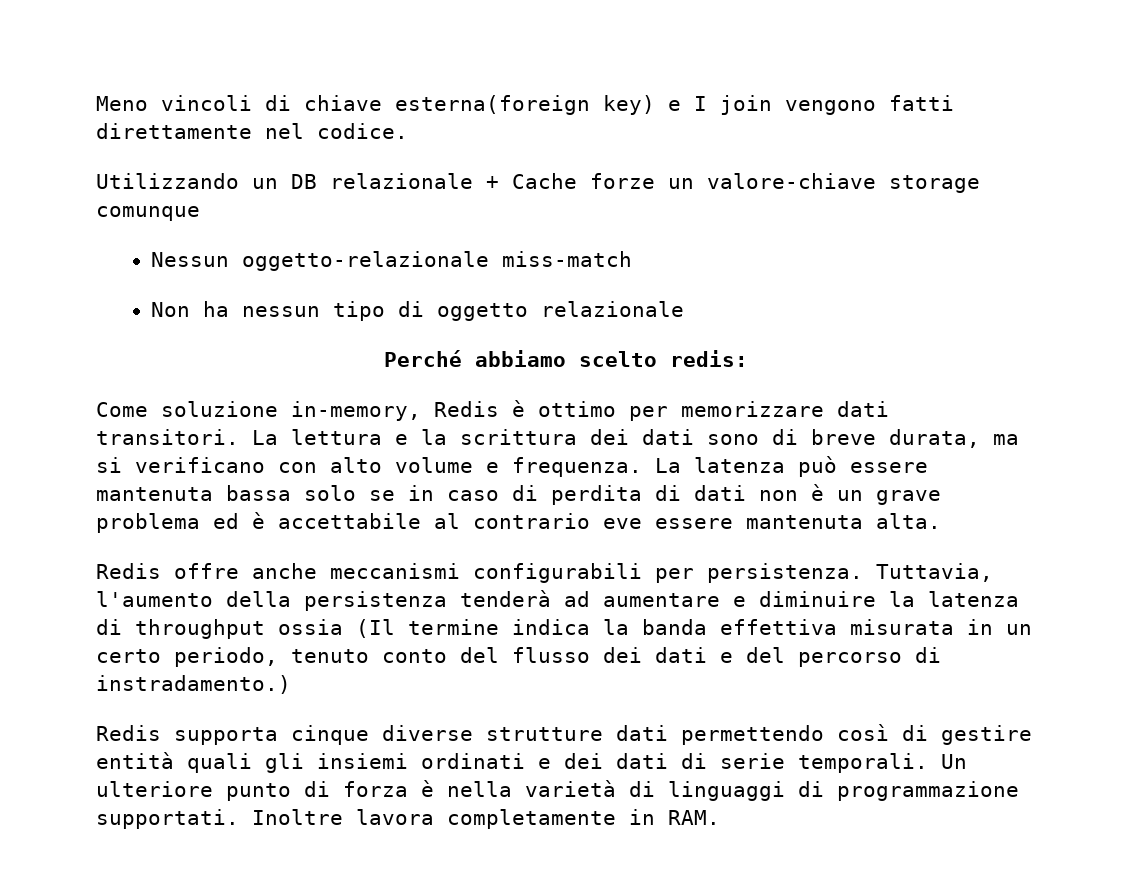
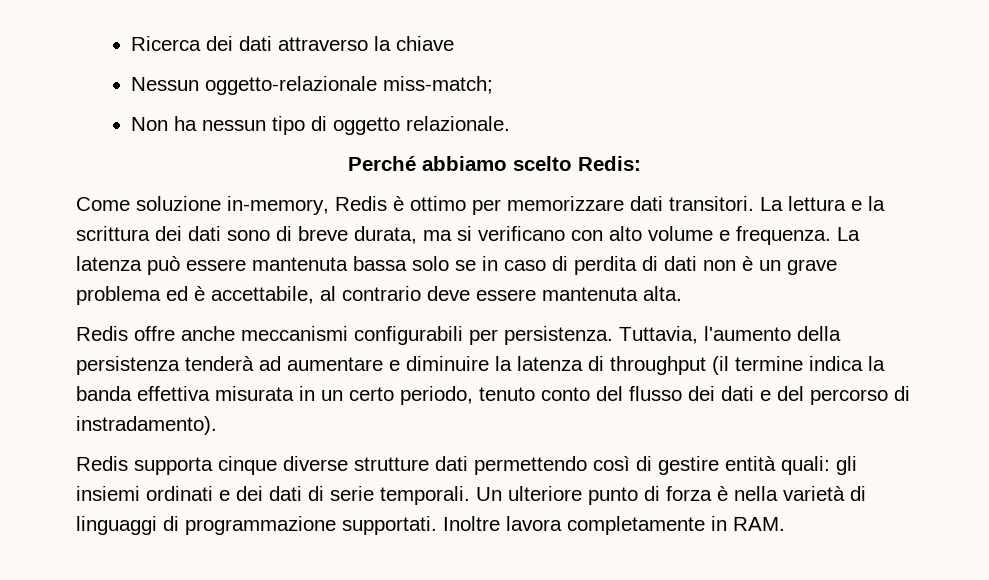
[96,95,954,115] [96,123,408,139] [96,173,980,193] [96,206,200,221] Meno vincoli di chiave esterna(foreign key) e I join vengono fatti direttamente nel codice. // Utilizzando un DB relazionale + Cache forze un valore-chiave storage comunque -> [131,36,455,51] Ricerca dei dati attraverso la chiave
[502,251,633,267] miss-match -> [383,76,494,94] miss-match;
[541,301,685,317] relazionale -> [406,116,511,131] relazionale.
[670,350,748,367] redis: -> [578,156,641,171] Redis:
[278,513,421,529] accettabile -> [211,286,314,304] accettabile,
[603,518,642,529] eve -> [427,286,470,301] deve
[278,619,395,638] ossia (Il -> [712,356,729,375] (il
[96,675,291,694] instradamento.) -> [76,416,217,435] instradamento).
[187,753,252,773] quali -> [781,456,830,475] quali:

